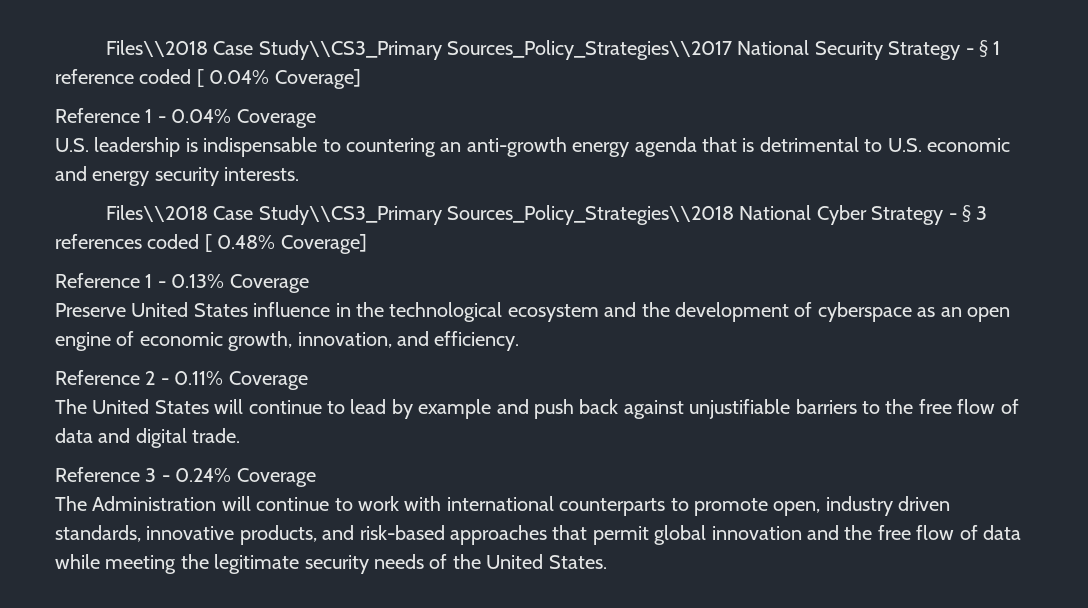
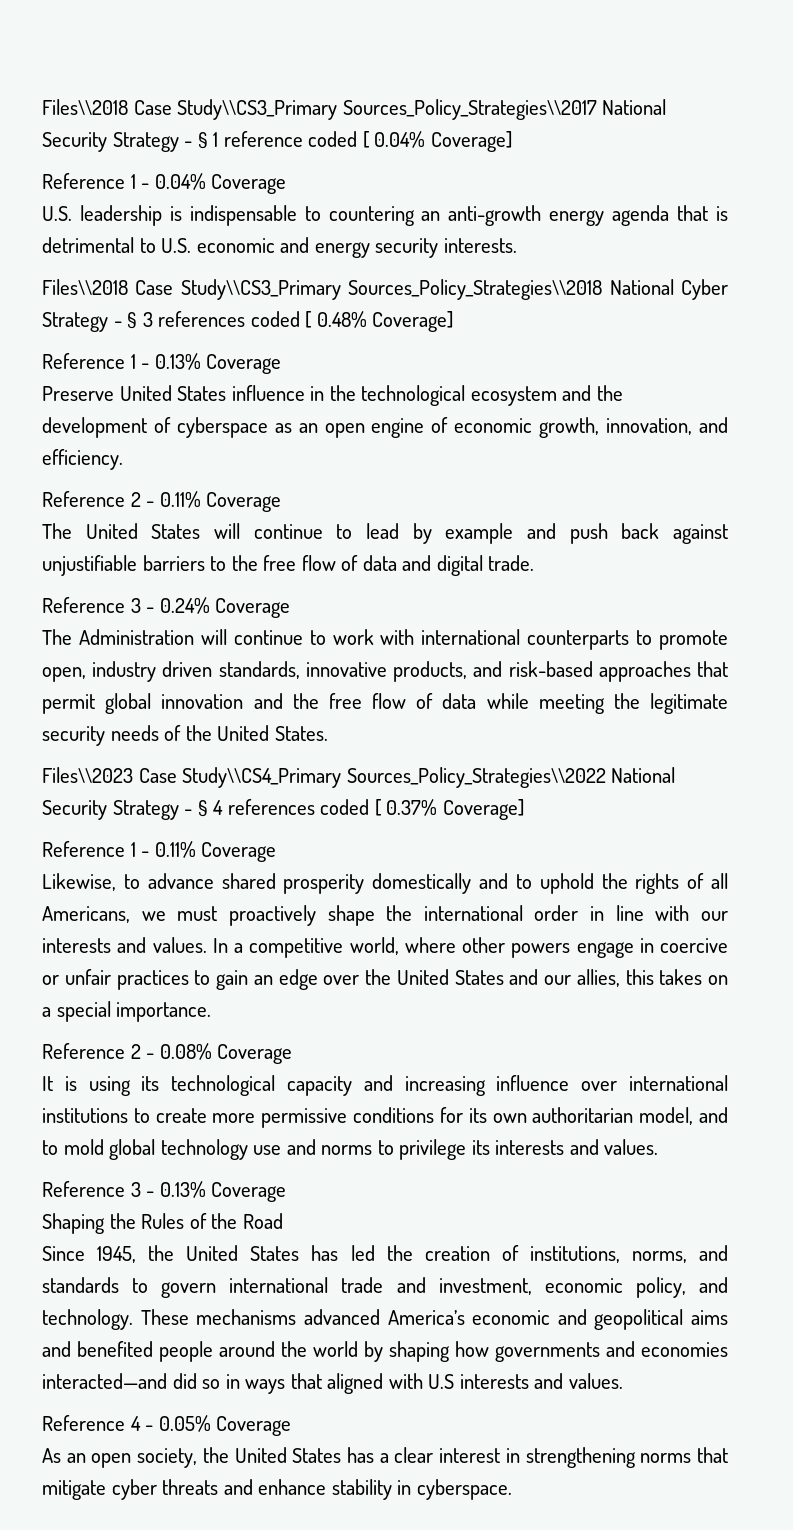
(607, 562) none -> [42,767,676,788] [42,799,524,820] [42,841,277,862] [42,873,729,894] [42,905,728,926] [42,937,728,958] [42,969,728,990] [42,1001,212,1022] [42,1043,293,1064] [42,1075,728,1096] [42,1107,728,1128] [42,1139,659,1160] [42,1181,287,1202] [42,1213,283,1234] [42,1245,728,1263] [42,1277,729,1298] [42,1309,728,1330] [42,1341,728,1362] [42,1373,623,1394] [42,1415,292,1436] [42,1447,728,1468] [42,1479,512,1500] // Files\\2023 Case Study\\CS4_Primary Sources_Policy_Strategies\\2022 National Security Strategy - § 4 references coded [ 0.37% Coverage] // Reference 1 - 0.11% Coverage // Likewise, to advance shared prosperity domestically and to uphold the rights of all Americans, we must proactively shape the international order in line with our interests and values. In a competitive world, where other powers engage in coercive or unfair practices to gain an edge over the United States and our allies, this takes on a special importance. // Reference 2 - 0.08% Coverage // It is using its technological capacity and increasing influence over international institutions to create more permissive conditions for its own authoritarian model, and to mold global technology use and norms to privilege its interests and values. // Reference 3 - 0.13% Coverage // Shaping the Rules of the Road // Since 1945, the United States has led the creation of institutions, norms, and standards to govern international trade and investment, economic policy, and technology. These mechanisms advanced America’s economic and geopolitical aims and benefited people around the world by shaping how governments and economies interacted—and did so in ways that aligned with U.S interests and values. // Reference 4 - 0.05% Coverage // As an open society, the United States has a clear interest in strengthening norms that mitigate cyber threats and enhance stability in cyberspace.

